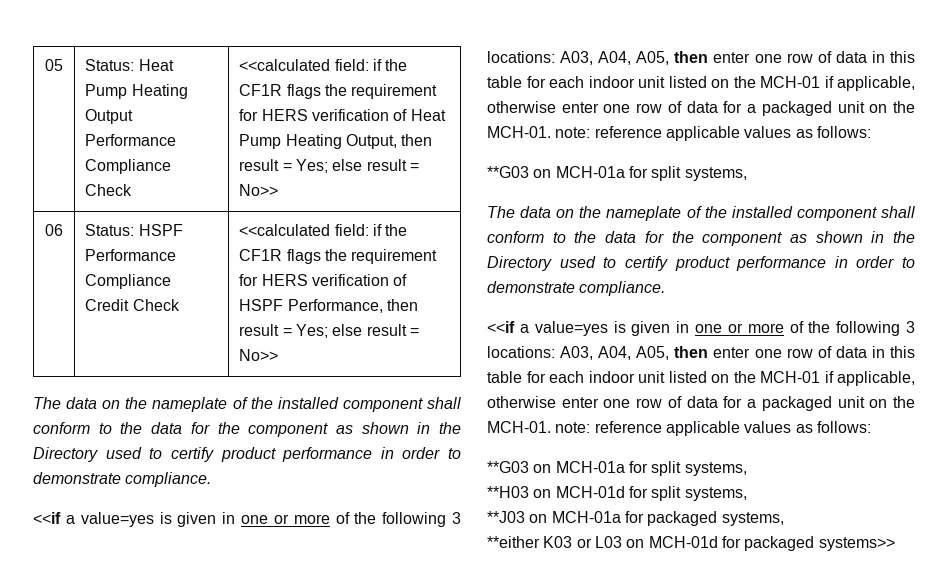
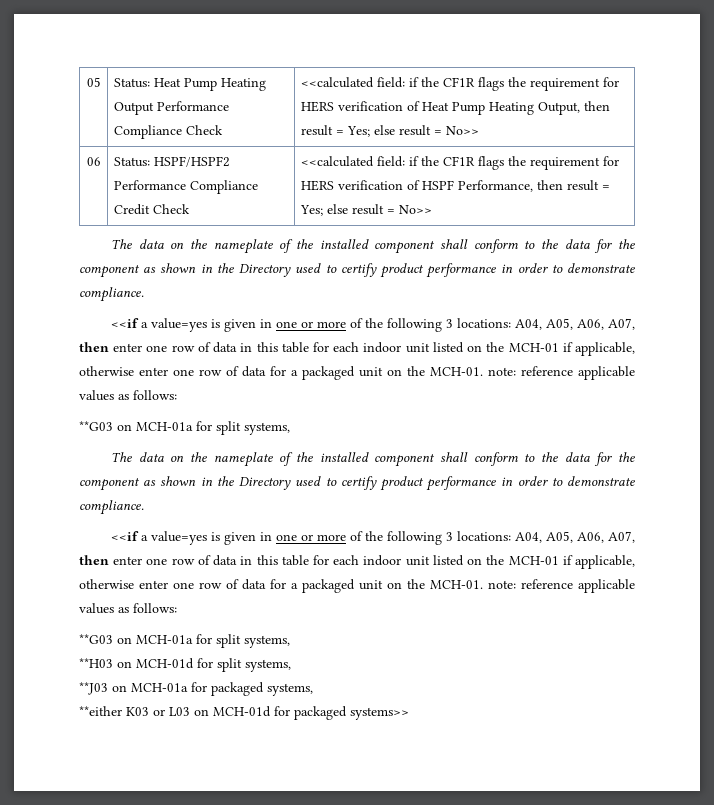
[138,224,183,236] HSPF -> [153,156,230,167] HSPF/HSPF2
[560,51,670,65] A03, A04, A05, -> [514,318,635,330] A04, A05, A06, A07,
[560,346,670,360] A03, A04, A05, -> [514,531,635,543] A04, A05, A06, A07,

